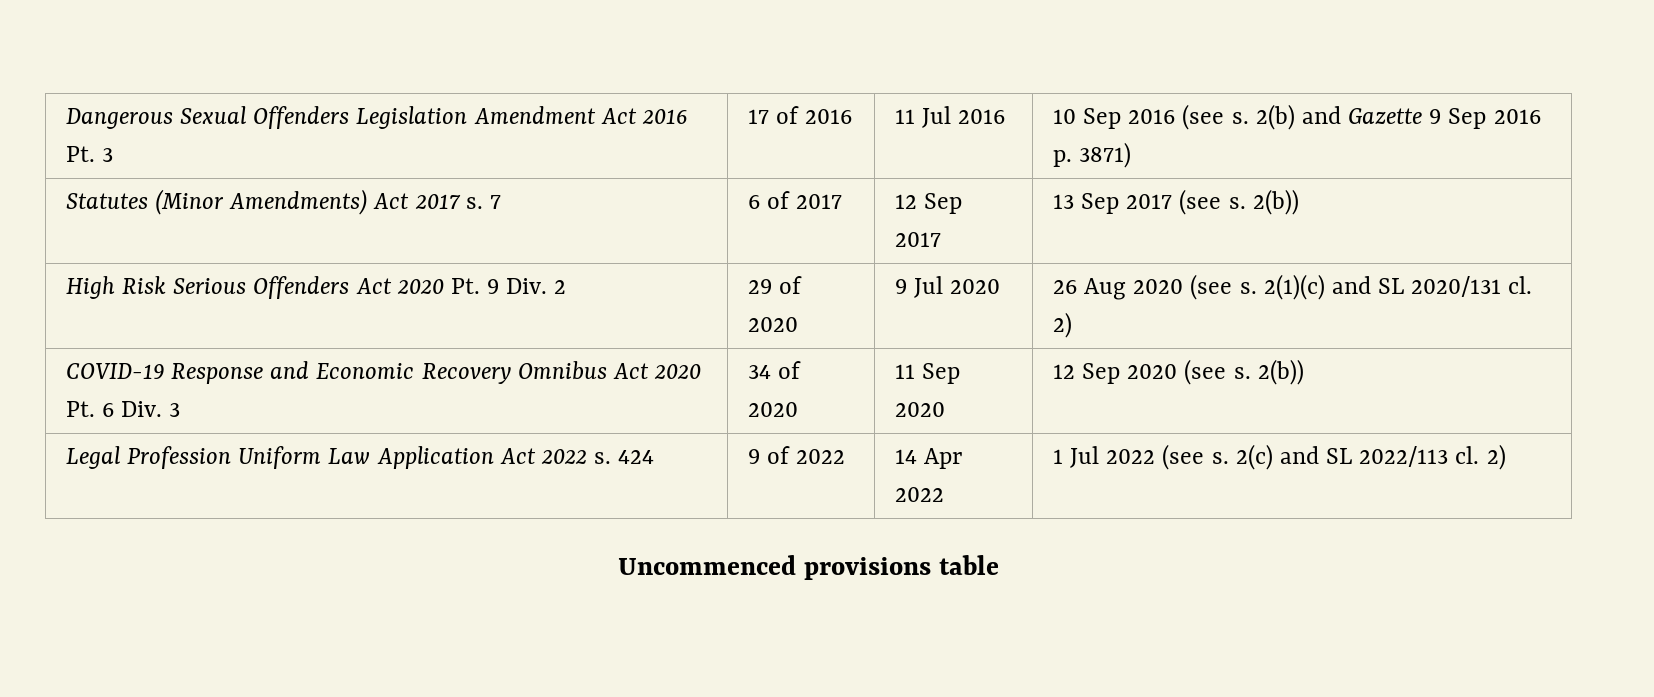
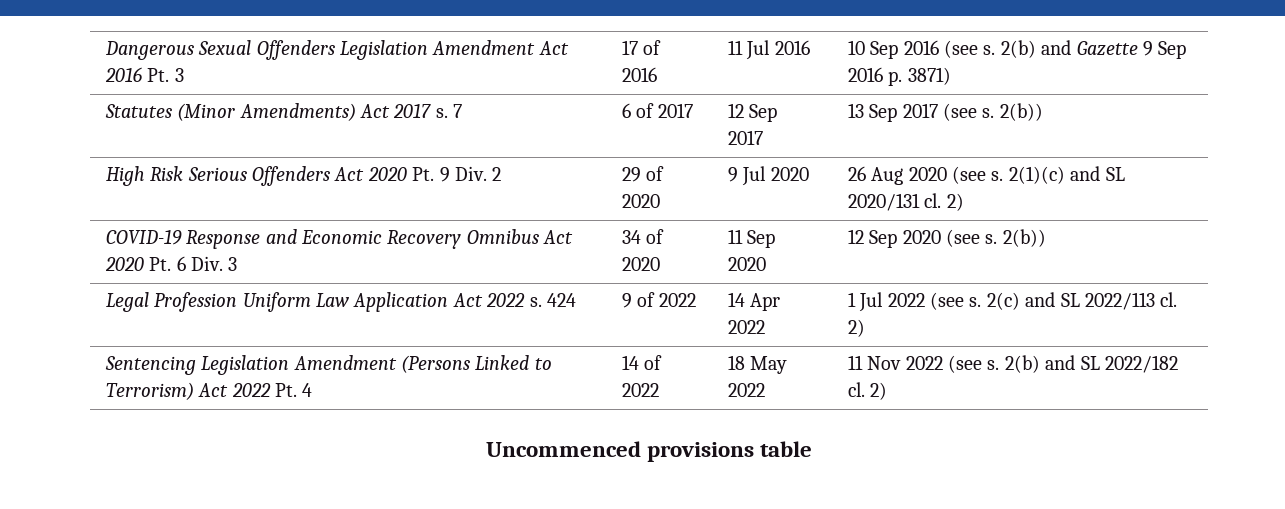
(1506, 457) none -> [104,355,552,375] [105,382,313,400] [621,355,663,370] [621,383,659,397] [727,355,788,374] [727,383,765,397] [847,355,1178,373] [847,382,888,400] // Sentencing Legislation Amendment (Persons Linked to Terrorism) Act 2022 Pt. 4 | 14 of 2022 | 18 May 2022 | 11 Nov 2022 (see s. 2(b) and SL 2022/182 cl. 2)

